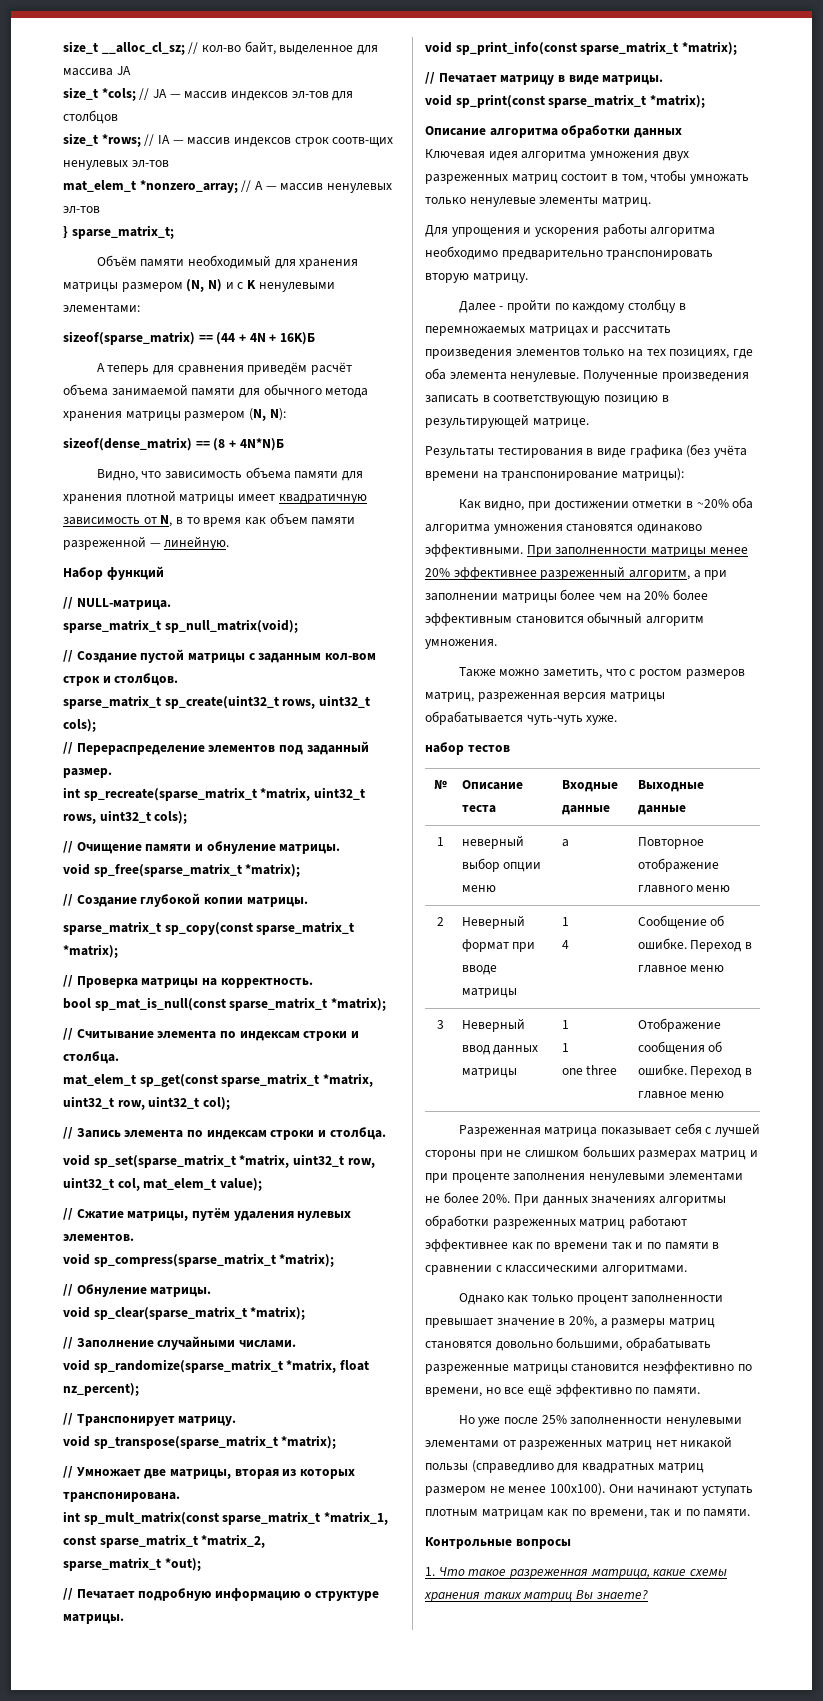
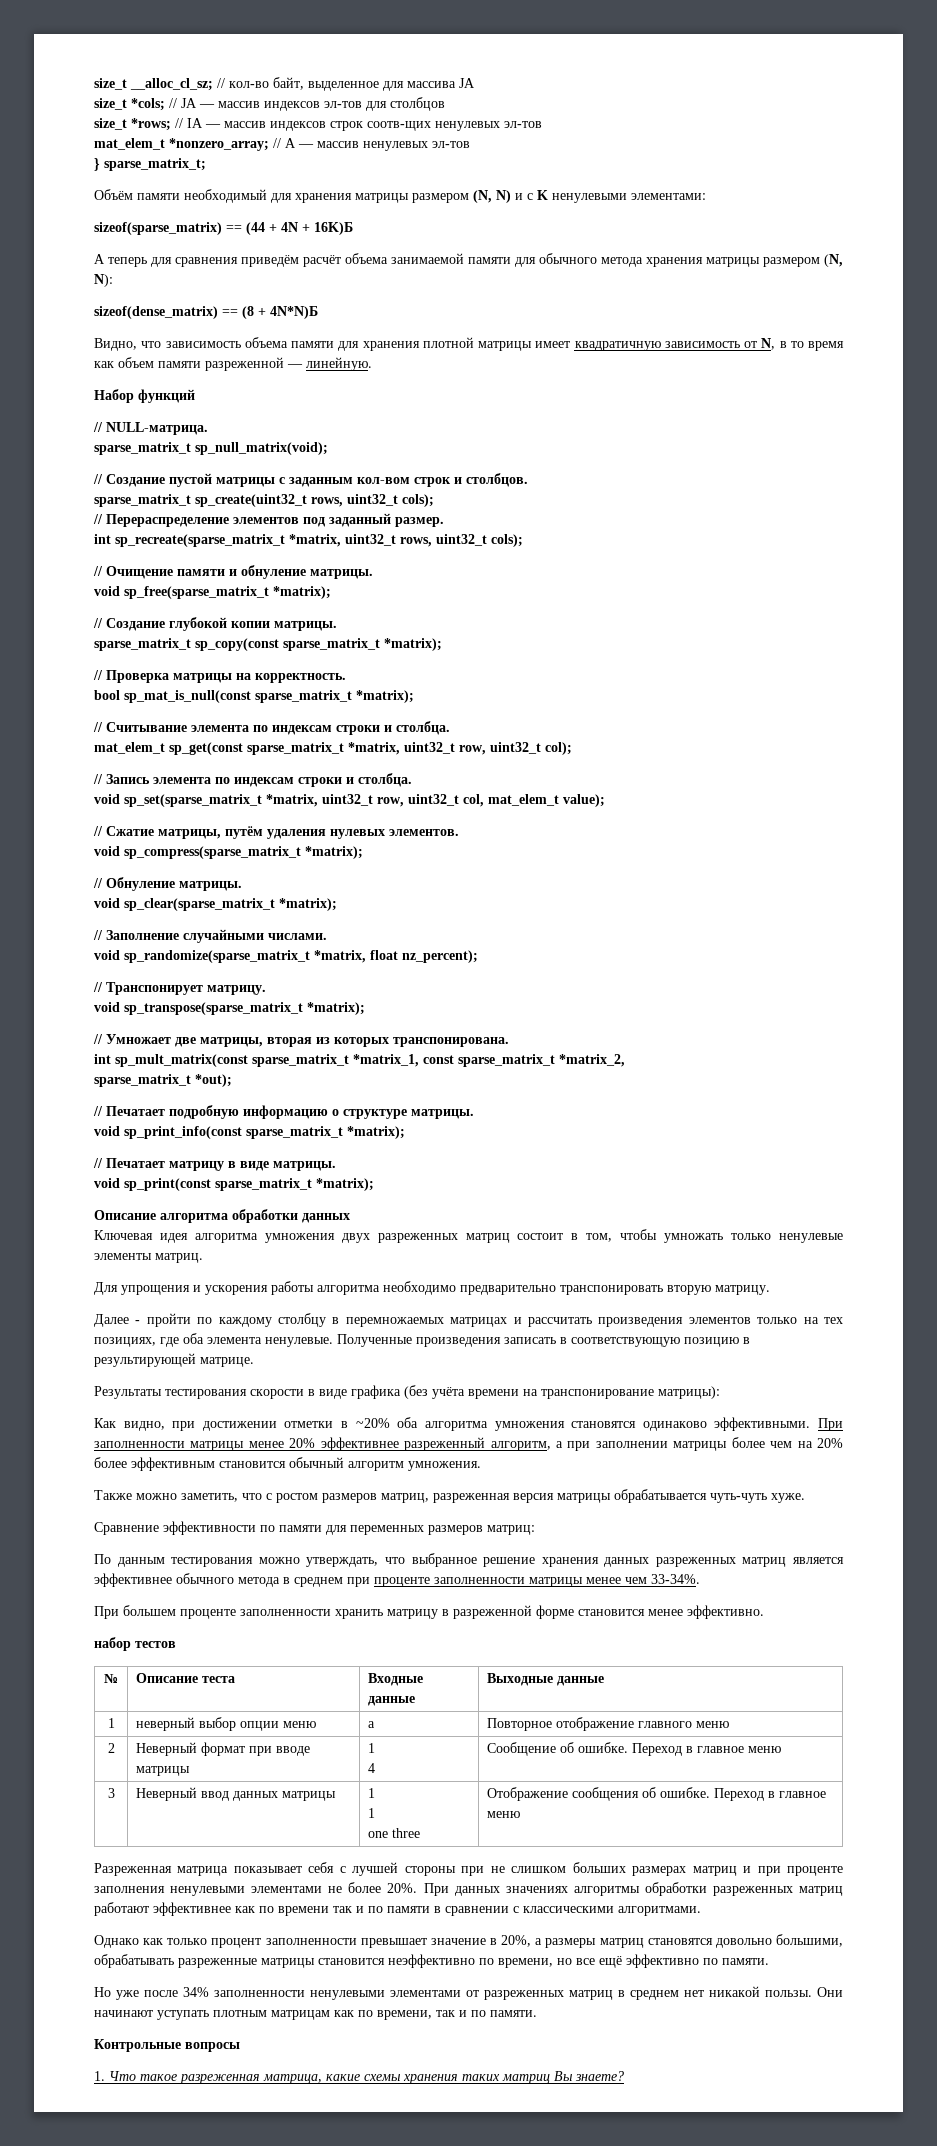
(583, 453) none -> [250,1389,304,1399] скорости
(618, 720) none -> [94,1521,535,1535] [94,1553,845,1567] [94,1573,700,1587] [94,1605,764,1619] // Сравнение эффективности по памяти для переменных размеров матриц: // По данным тестирования можно утверждать, что выбранное решение хранения данных разреженных матриц является эффективнее обычного метода в среднем при проценте заполненности матрицы менее чем 33-34%. // При большем проценте заполненности хранить матрицу в разреженной форме становится менее эффективно.
[541,1415,567,1424] 25% -> [183,1987,209,1997] 34%
[655,1436,733,1448] [425,1460,704,1473] [425,1483,605,1496] нет никакой пользы (справедливо для квадратных матриц размером не менее 100х100). -> [618,1986,812,2000] в среднем нет никакой пользы.

